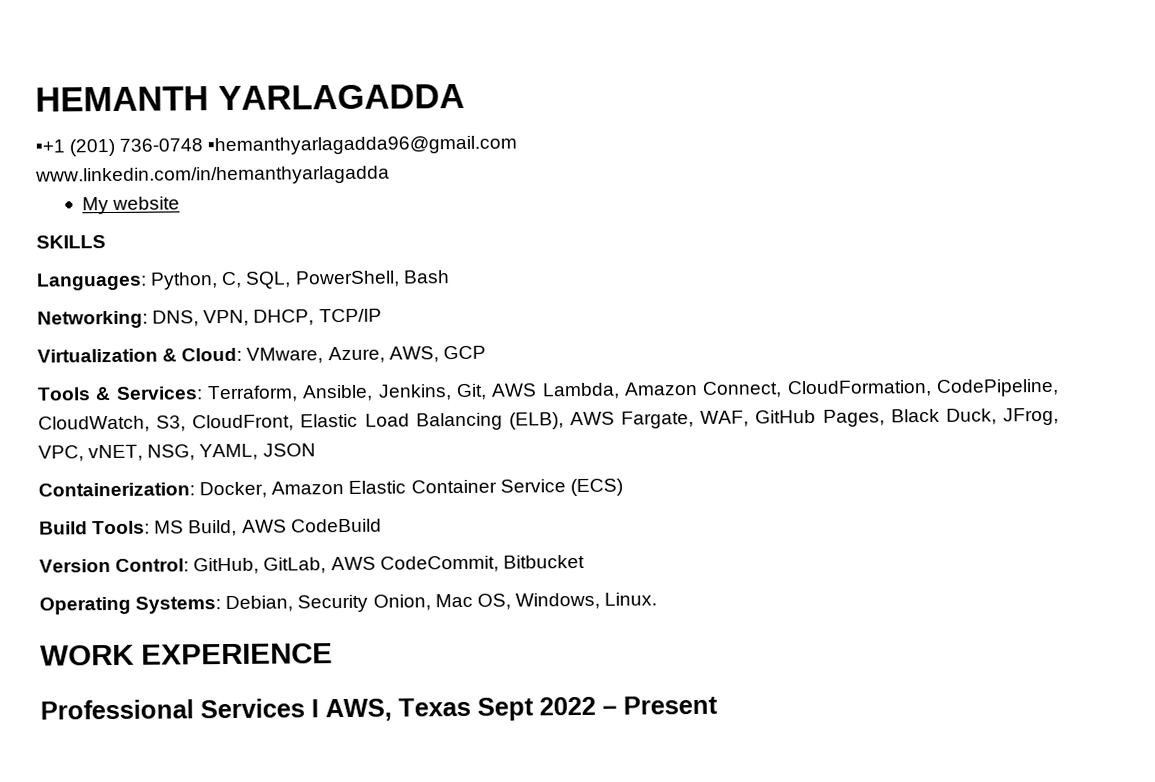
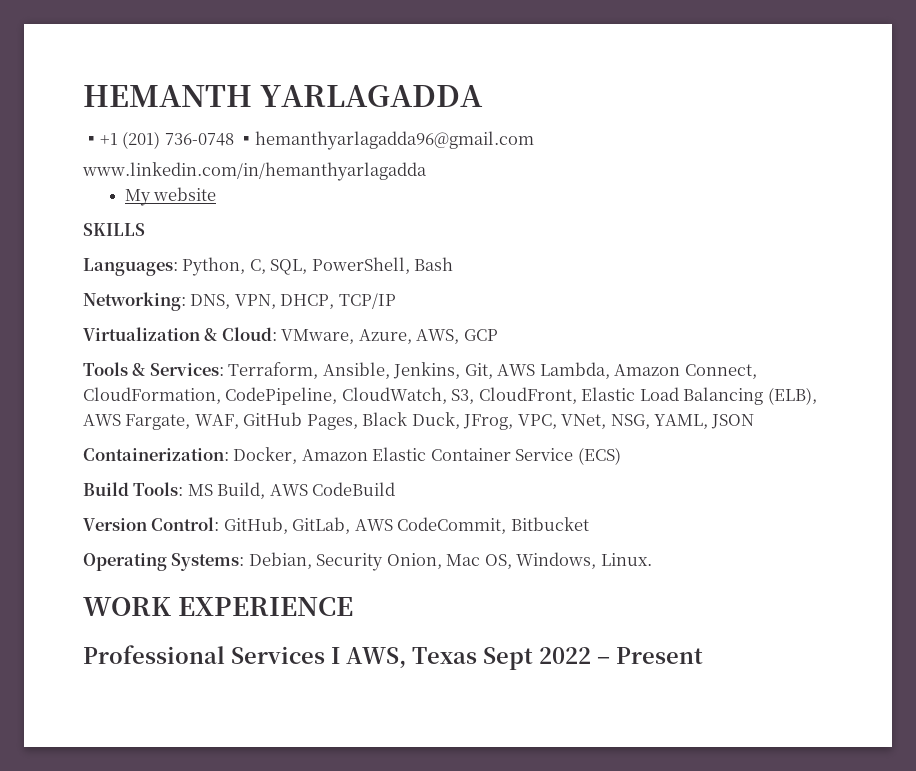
[88,444,144,462] vNET, -> [561,414,607,429] VNet,

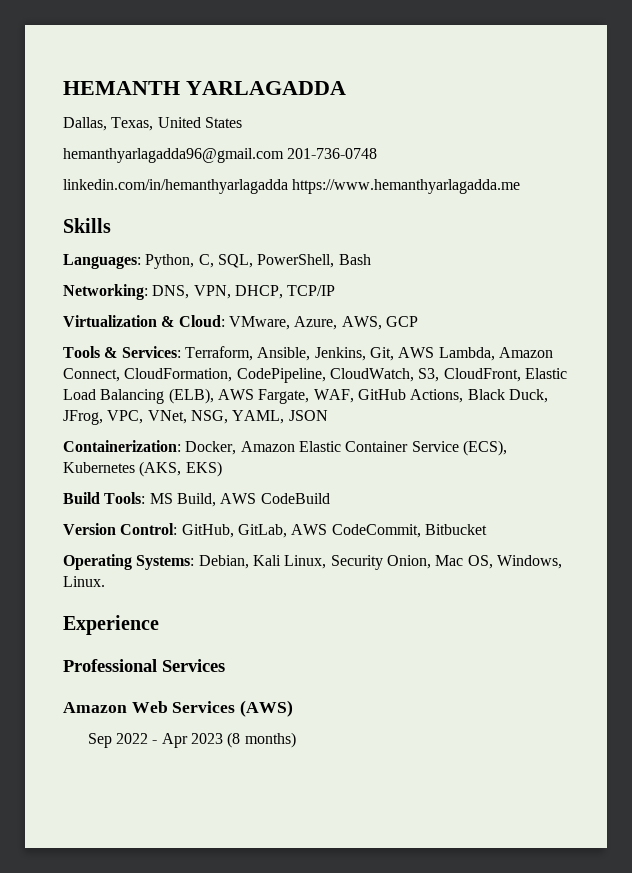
[83,131,535,150] [82,162,427,181] [124,187,217,206] [83,223,145,236] ▪+1 (201) 736-0748 ▪hemanthyarlagadda96@gmail.com // www.linkedin.com/in/hemanthyarlagadda // My website // SKILLS -> [63,117,242,131] [63,148,378,163] [63,179,521,194] [63,218,111,233] Dallas, Texas, United States // hemanthyarlagadda96@gmail.com 201-736-0748 // linkedin.com/in/hemanthyarlagadda https://www.hemanthyarlagadda.me // Skills
[306,414,358,430] Pages, -> [410,389,464,403] Actions,
[577,447,621,465] (ECS) -> [462,440,507,456] [63,461,222,477] (ECS), Kubernetes (AKS, EKS)
(312, 560) none -> [252,555,327,569] Kali Linux,
[83,597,354,616] WORK EXPERIENCE -> [63,615,159,635] Experience
[331,647,703,670] I AWS, Texas Sept 2022 – Present -> [63,700,294,717] [87,732,296,748] // Amazon Web Services (AWS) // Sep 2022 - Apr 2023 (8 months)

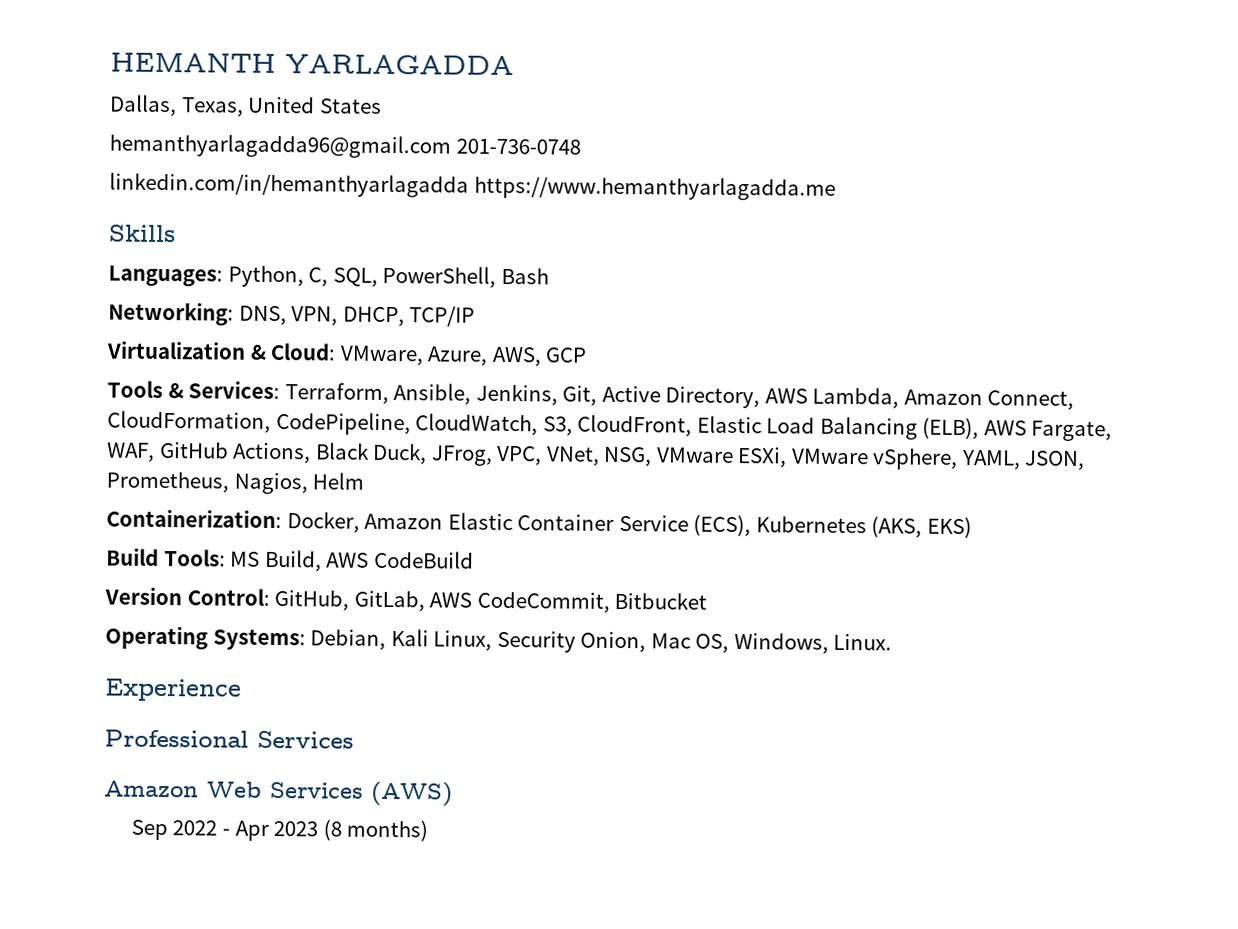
(394, 354) none -> [601,385,761,409] Active Directory,
[232,410,328,424] YAML, JSON -> [656,447,1086,471] [106,471,365,495] VMware ESXi, VMware vSphere, YAML, JSON, Prometheus, Nagios, Helm

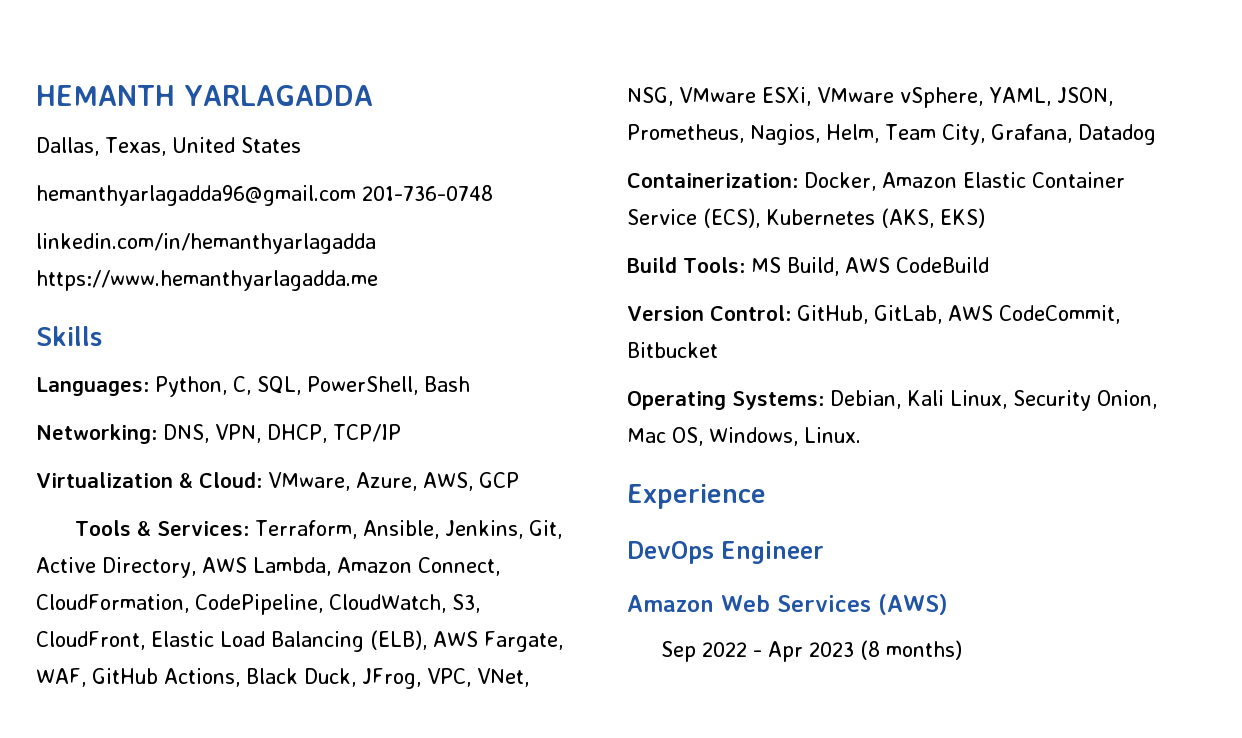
[312,472,365,490] Helm -> [826,124,1156,145] Helm, Team City, Grafana, Datadog
[104,729,354,749] Professional Services -> [627,541,824,564] DevOps Engineer

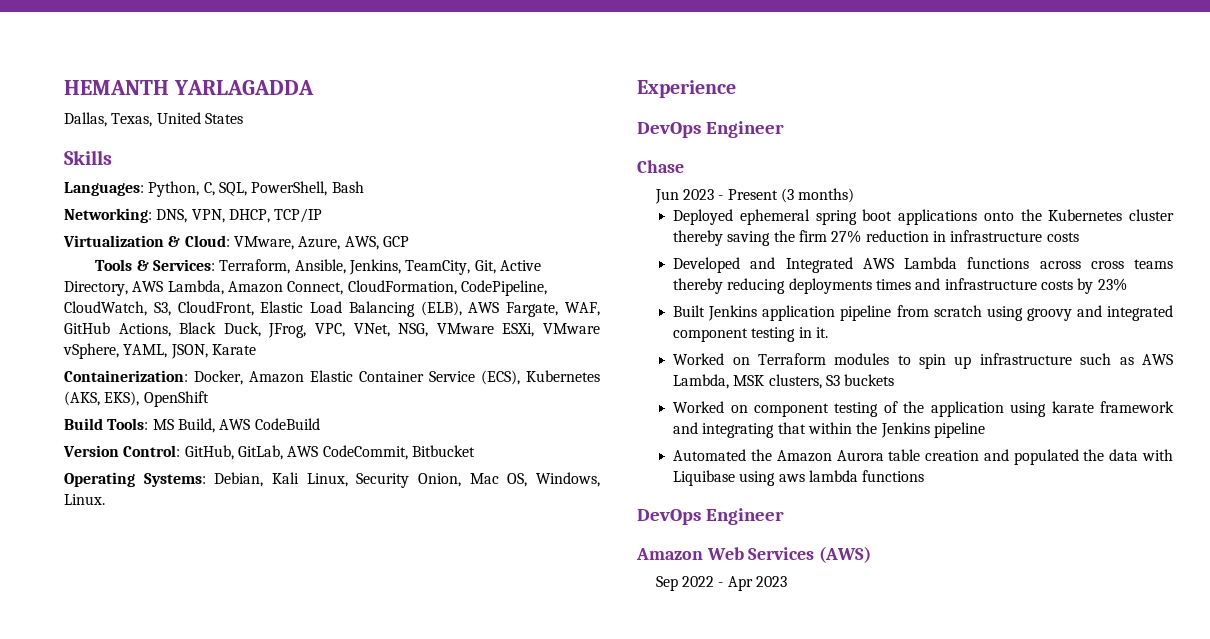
[36,185,493,206] [36,233,376,254] [36,270,378,291] // hemanthyarlagadda96@gmail.com 201-736-0748 // linkedin.com/in/hemanthyarlagadda https://www.hemanthyarlagadda.me -> (243, 118) none
(523, 529) none -> [405,260,471,275] TeamCity,
[627,124,1156,145] Prometheus, Nagios, Helm, Team City, Grafana, Datadog -> [211,344,256,355] Karate
[940,208,985,228] EKS) -> [104,391,209,407] EKS), OpenShift
(824, 552) none -> [637,160,684,173] [654,188,855,204] [673,209,1174,225] [673,230,1079,246] [673,257,1173,273] [673,278,1127,294] [673,305,1173,321] [673,327,829,342] [673,353,1173,369] [673,374,895,389] [673,401,1174,417] [673,422,986,438] [673,449,1173,465] [673,470,925,486] [637,508,784,525] // Chase // Jun 2023 - Present (3 months) // Deployed ephemeral spring boot applications onto the Kubernetes cluster thereby saving the firm 27% reduction in infrastructure costs // Developed and Integrated AWS Lambda functions across cross teams thereby reducing deployments times and infrastructure costs by 23% // Built Jenkins application pipeline from scratch using groovy and integrated component testing in it. // Worked on Terraform modules to spin up infrastructure such as AWS Lambda, MSK clusters, S3 buckets // Worked on component testing of the application using karate framework and integrating that within the Jenkins pipeline // Automated the Amazon Aurora table creation and populated the data with Liquibase using aws lambda functions // DevOps Engineer
[859,640,962,660] (8 months) -> (787, 581) none

